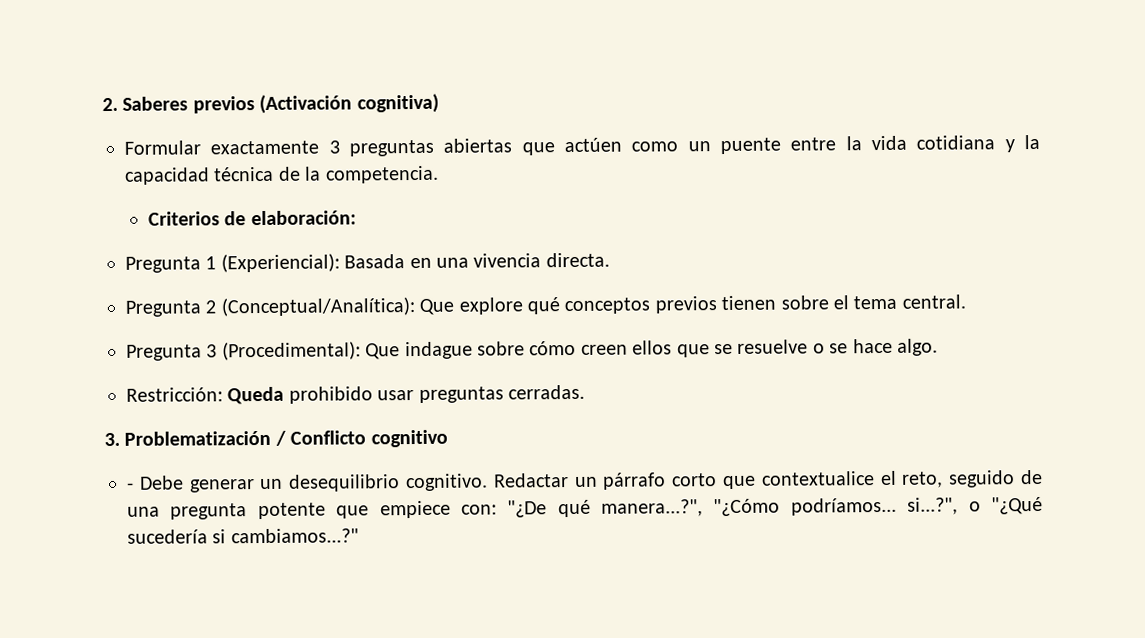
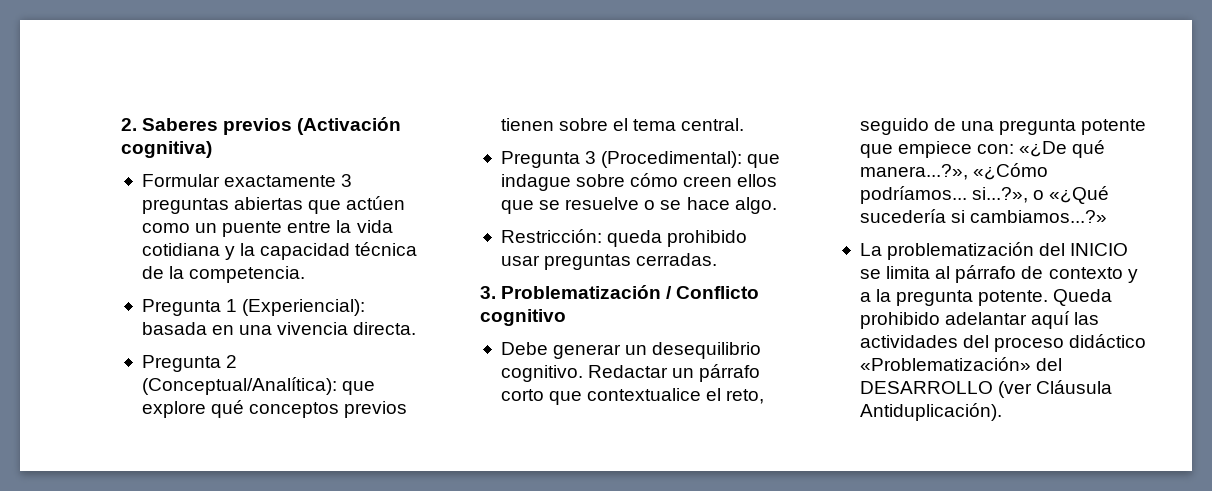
[147,210,357,226] // Criterios de elaboración: -> (306, 274) none
[344,254,406,269] Basada -> [141,322,207,335] basada
[419,298,455,315] Que -> [342,381,376,395] que
[365,343,401,360] Que -> [747,154,781,168] que
[227,386,285,405] Queda -> [607,230,663,247] queda
[127,482,134,490] - -> (566, 317) none
[507,496,1043,518] [127,528,359,544] "¿De qué manera...?", "¿Cómo podríamos... si...?", o "¿Qué sucedería si cambiamos...?" -> [1019,140,1106,158] [859,163,1049,180] [859,186,1110,204] [859,209,1108,223] [859,242,1129,260] [859,265,1138,283] [859,289,1113,306] [859,311,1100,329] [859,334,1147,352] [859,357,1063,371] [859,380,1113,398] [859,403,1002,421] «¿De qué manera...?», «¿Cómo podríamos... si...?», o «¿Qué sucedería si cambiamos...?» // La problematización del INICIO se limita al párrafo de contexto y a la pregunta potente. Queda prohibido adelantar aquí las actividades del proceso didáctico «Problematización» del DESARROLLO (ver Cláusula Antiduplicación).

